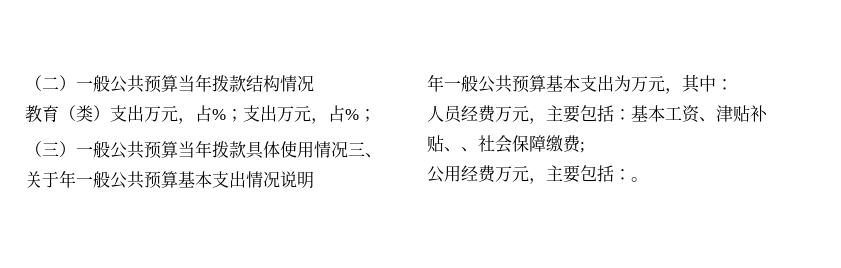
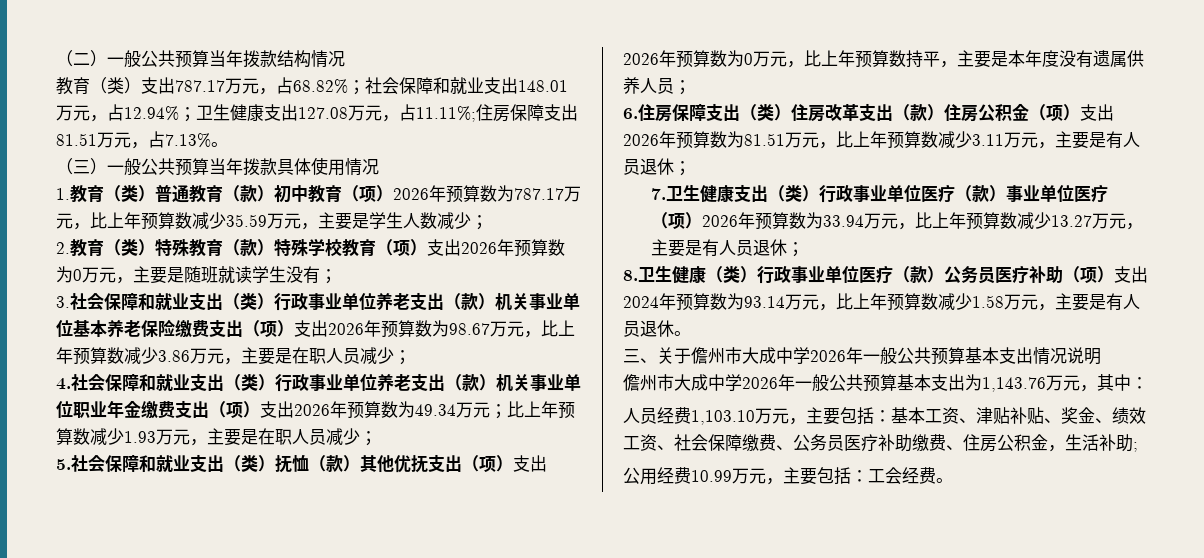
[144,105,376,124] 万元，占%；支出万元，占%； -> [175,77,568,95] [56,104,578,122] [56,131,228,149] 787.17万元，占68.82%；社会保障和就业支出148.01万元，占12.94%；卫生健康支出127.08万元，占11.11%;住房保障支出81.51万元，占7.13%。
[348,142,382,158] [25,171,59,188] 三、关于 -> [56,184,581,203] [56,212,488,230] [56,238,565,257] [56,266,337,284] [56,292,580,311] [56,319,575,338] [56,347,411,365] [56,373,581,392] [56,400,575,419] [56,428,377,446] [56,454,547,473] [623,50,1144,68] [623,77,691,95] [623,103,1114,122] [623,131,1140,149] [623,158,691,176] [650,184,1108,203] [650,212,1143,230] [650,239,804,257] [623,265,1148,284] [623,293,1140,311] [623,320,691,337] [623,347,846,364] // 1.教育（类）普通教育（款）初中教育（项）2026年预算数为787.17万元，比上年预算数减少35.59万元，主要是学生人数减少； // 2.教育（类）特殊教育（款）特殊学校教育（项）支出2026年预算数为0万元，主要是随班就读学生没有； // 3.社会保障和就业支出（类）行政事业单位养老支出（款）机关事业单位基本养老保险缴费支出（项）支出2026年预算数为98.67万元，比上年预算数减少3.86万元，主要是在职人员减少； // 4.社会保障和就业支出（类）行政事业单位养老支出（款）机关事业单位职业年金缴费支出（项）支出2026年预算数为49.34万元；比上年预算数减少1.93万元，主要是在职人员减少； // 5.社会保障和就业支出（类）抚恤（款）其他优抚支出（项）支出2026年预算数为0万元，比上年预算数持平，主要是本年度没有遗属供养人员； // 6.住房保障支出（类）住房改革支出（款）住房公积金（项）支出2026年预算数为81.51万元，比上年预算数减少3.11万元，主要是有人员退休； // 7.卫生健康支出（类）行政事业单位医疗（款）事业单位医疗（项）2026年预算数为33.94万元，比上年预算数减少13.27万元，主要是有人员退休； // 8.卫生健康（类）行政事业单位医疗（款）公务员医疗补助（项）支出2024年预算数为93.14万元，比上年预算数减少1.58万元，主要是有人员退休。 // 三、关于儋州市大成中学2026
(314, 180) none -> [623,374,778,391] 儋州市大成中学2026
(631, 83) none -> [982,377,1046,392] 1,143.76
(496, 114) none -> [691,410,755,425] 1,103.10
[461,135,581,153] 、社会保障缴费 -> [1061,407,1146,424] [623,434,1133,452] 奖金、绩效工资、社会保障缴费、公务员医疗补助缴费、住房公积金，生活补助
[495,165,631,184] 万元，主要包括： -> [691,467,936,485] 10.99万元，主要包括：工会经费

